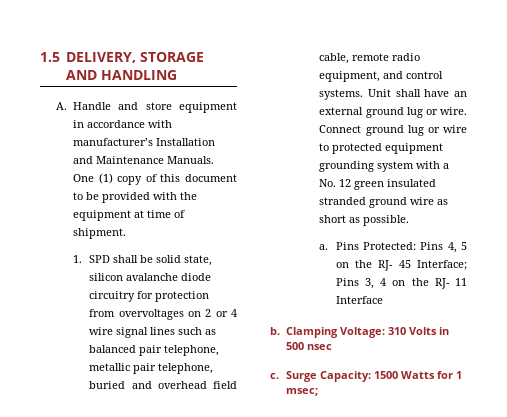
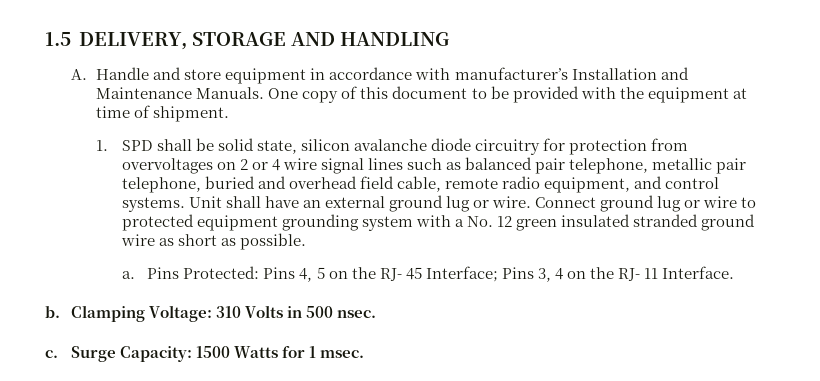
[98,173,113,184] (1) -> (299, 93) none
[335,296,383,304] Interface -> [662,266,735,279] Interface.
[307,344,333,350] nsec -> [336,310,376,318] nsec.
[286,388,319,396] msec; -> [319,350,364,358] msec.

